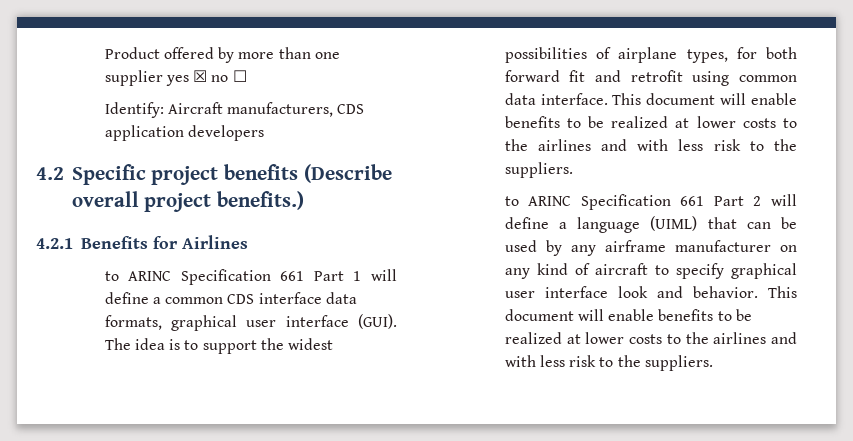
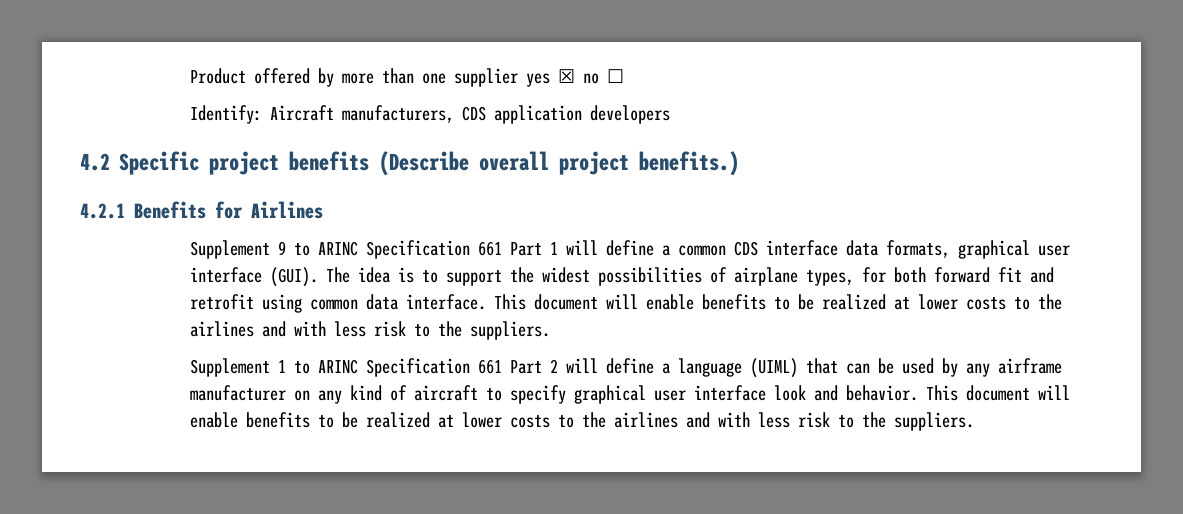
(248, 242) none -> [190,240,287,259] Supplement 9
(573, 170) none -> [190,358,287,377] Supplement 1

